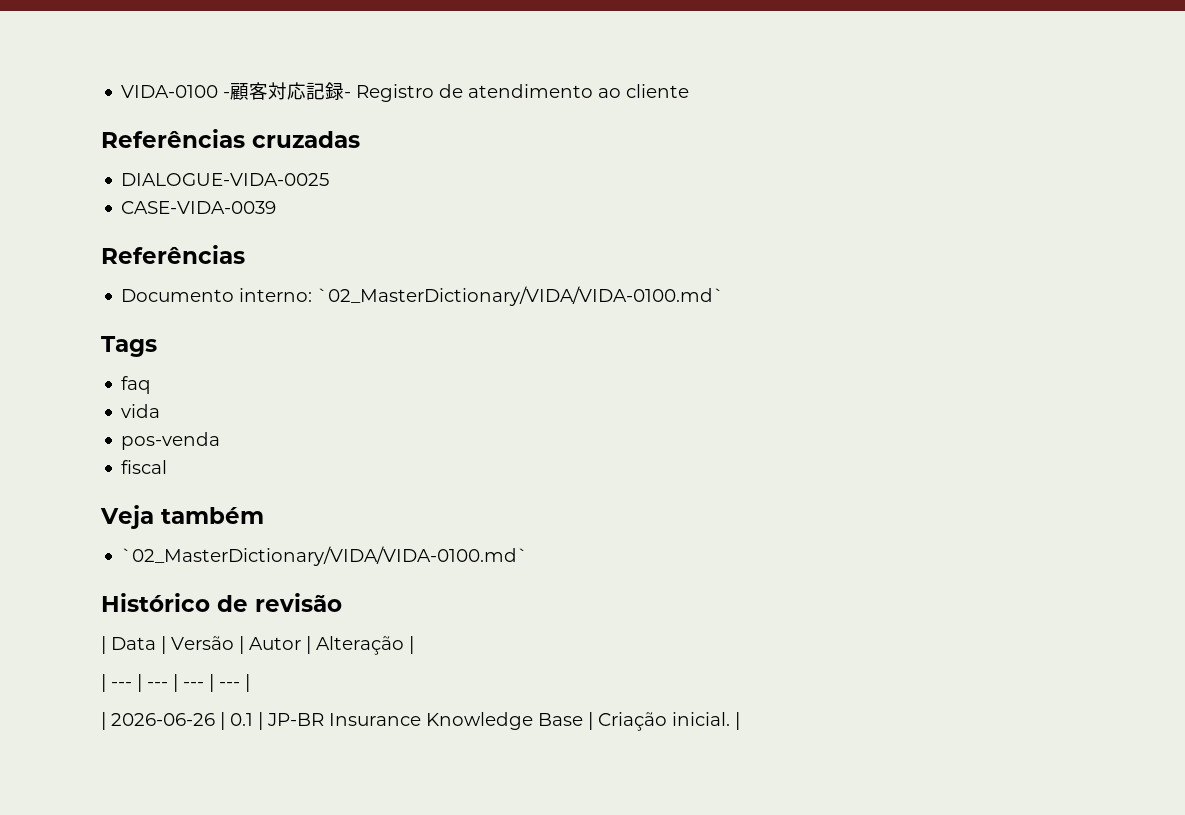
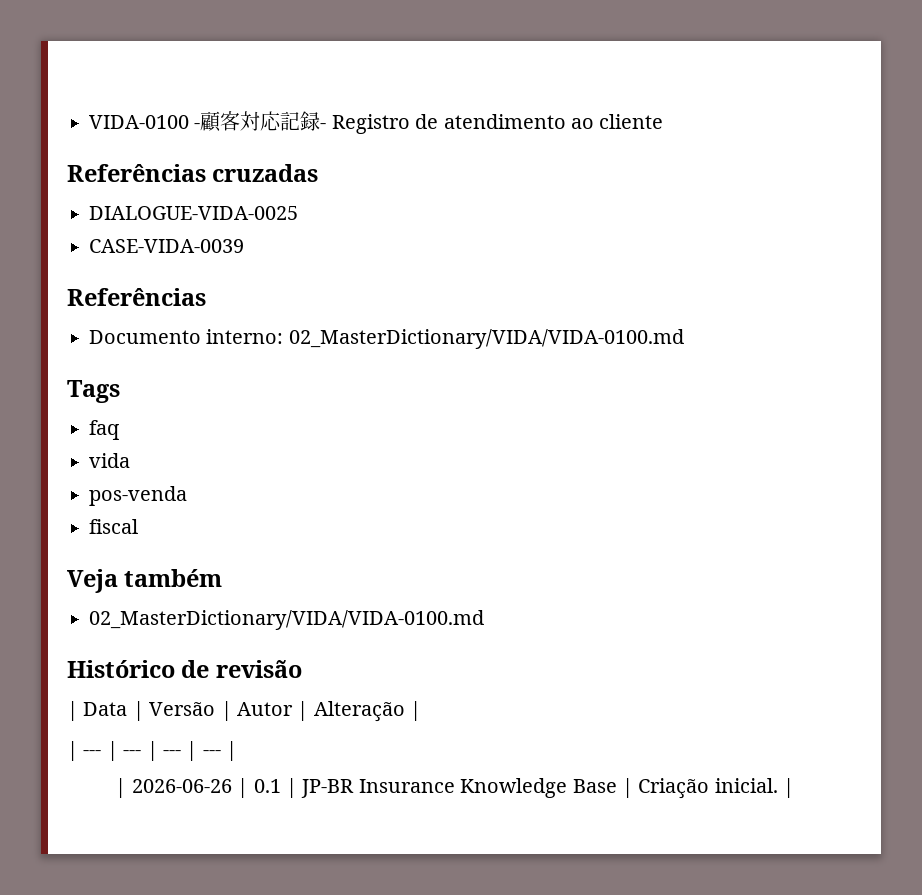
[317,286,725,306] `02_MasterDictionary/VIDA/VIDA-0100.md` -> [288,329,684,349] 02_MasterDictionary/VIDA/VIDA-0100.md
[121,546,529,566] `02_MasterDictionary/VIDA/VIDA-0100.md` -> [89,610,484,630] 02_MasterDictionary/VIDA/VIDA-0100.md

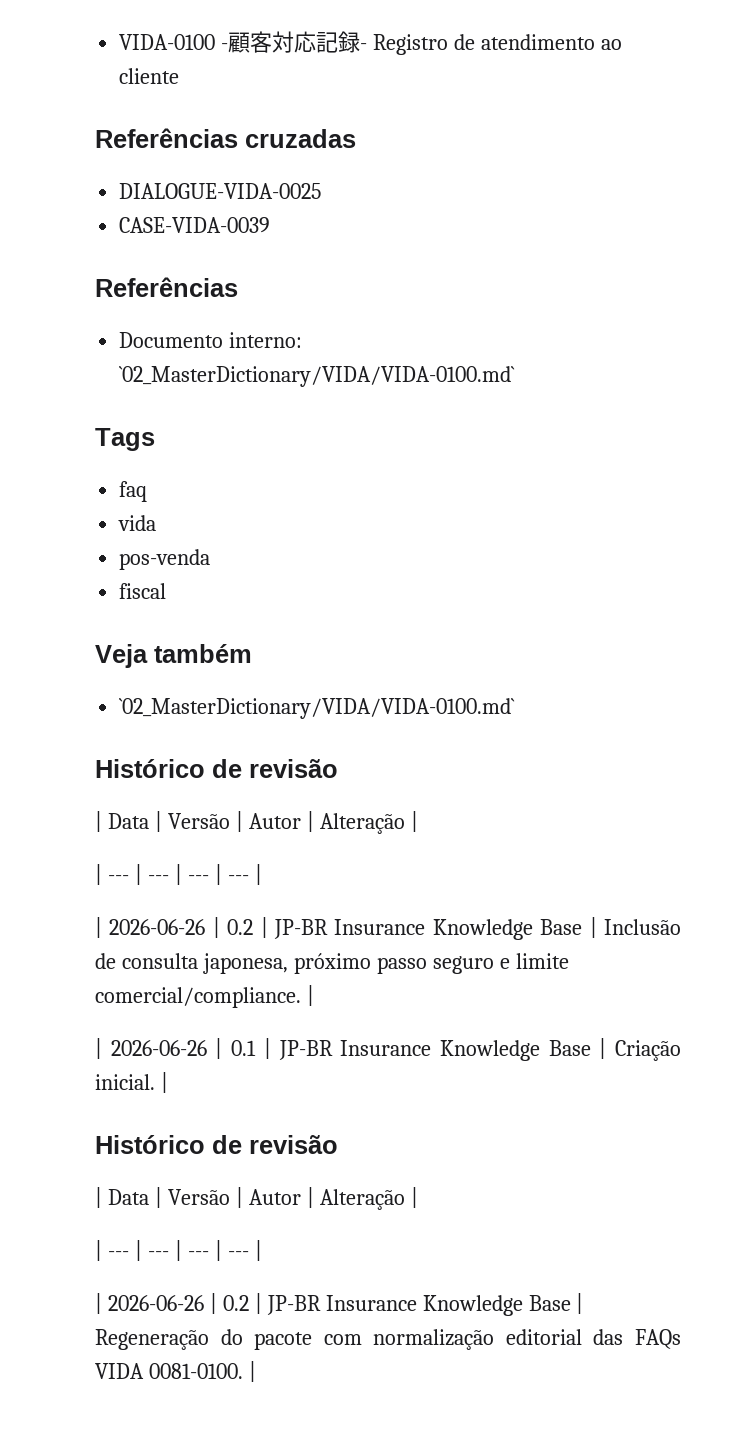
[288,329,684,349] 02_MasterDictionary/VIDA/VIDA-0100.md -> [119,366,516,387] `02_MasterDictionary/VIDA/VIDA-0100.md`
[89,610,484,630] 02_MasterDictionary/VIDA/VIDA-0100.md -> [119,698,516,719] `02_MasterDictionary/VIDA/VIDA-0100.md`
(238, 751) none -> [95,917,681,940] [95,953,569,974] [95,985,314,1008] // | 2026-06-26 | 0.2 | JP-BR Insurance Knowledge Base | Inclusão de consulta japonesa, próximo passo seguro e limite comercial/compliance. |
(795, 788) none -> [95,1135,338,1154] [95,1187,418,1210] [95,1240,262,1261] [95,1293,584,1316] [95,1329,681,1350] [95,1361,256,1382] // Histórico de revisão // | Data | Versão | Autor | Alteração | // | --- | --- | --- | --- | // | 2026-06-26 | 0.2 | JP-BR Insurance Knowledge Base | Regeneração do pacote com normalização editorial das FAQs VIDA 0081-0100. |

